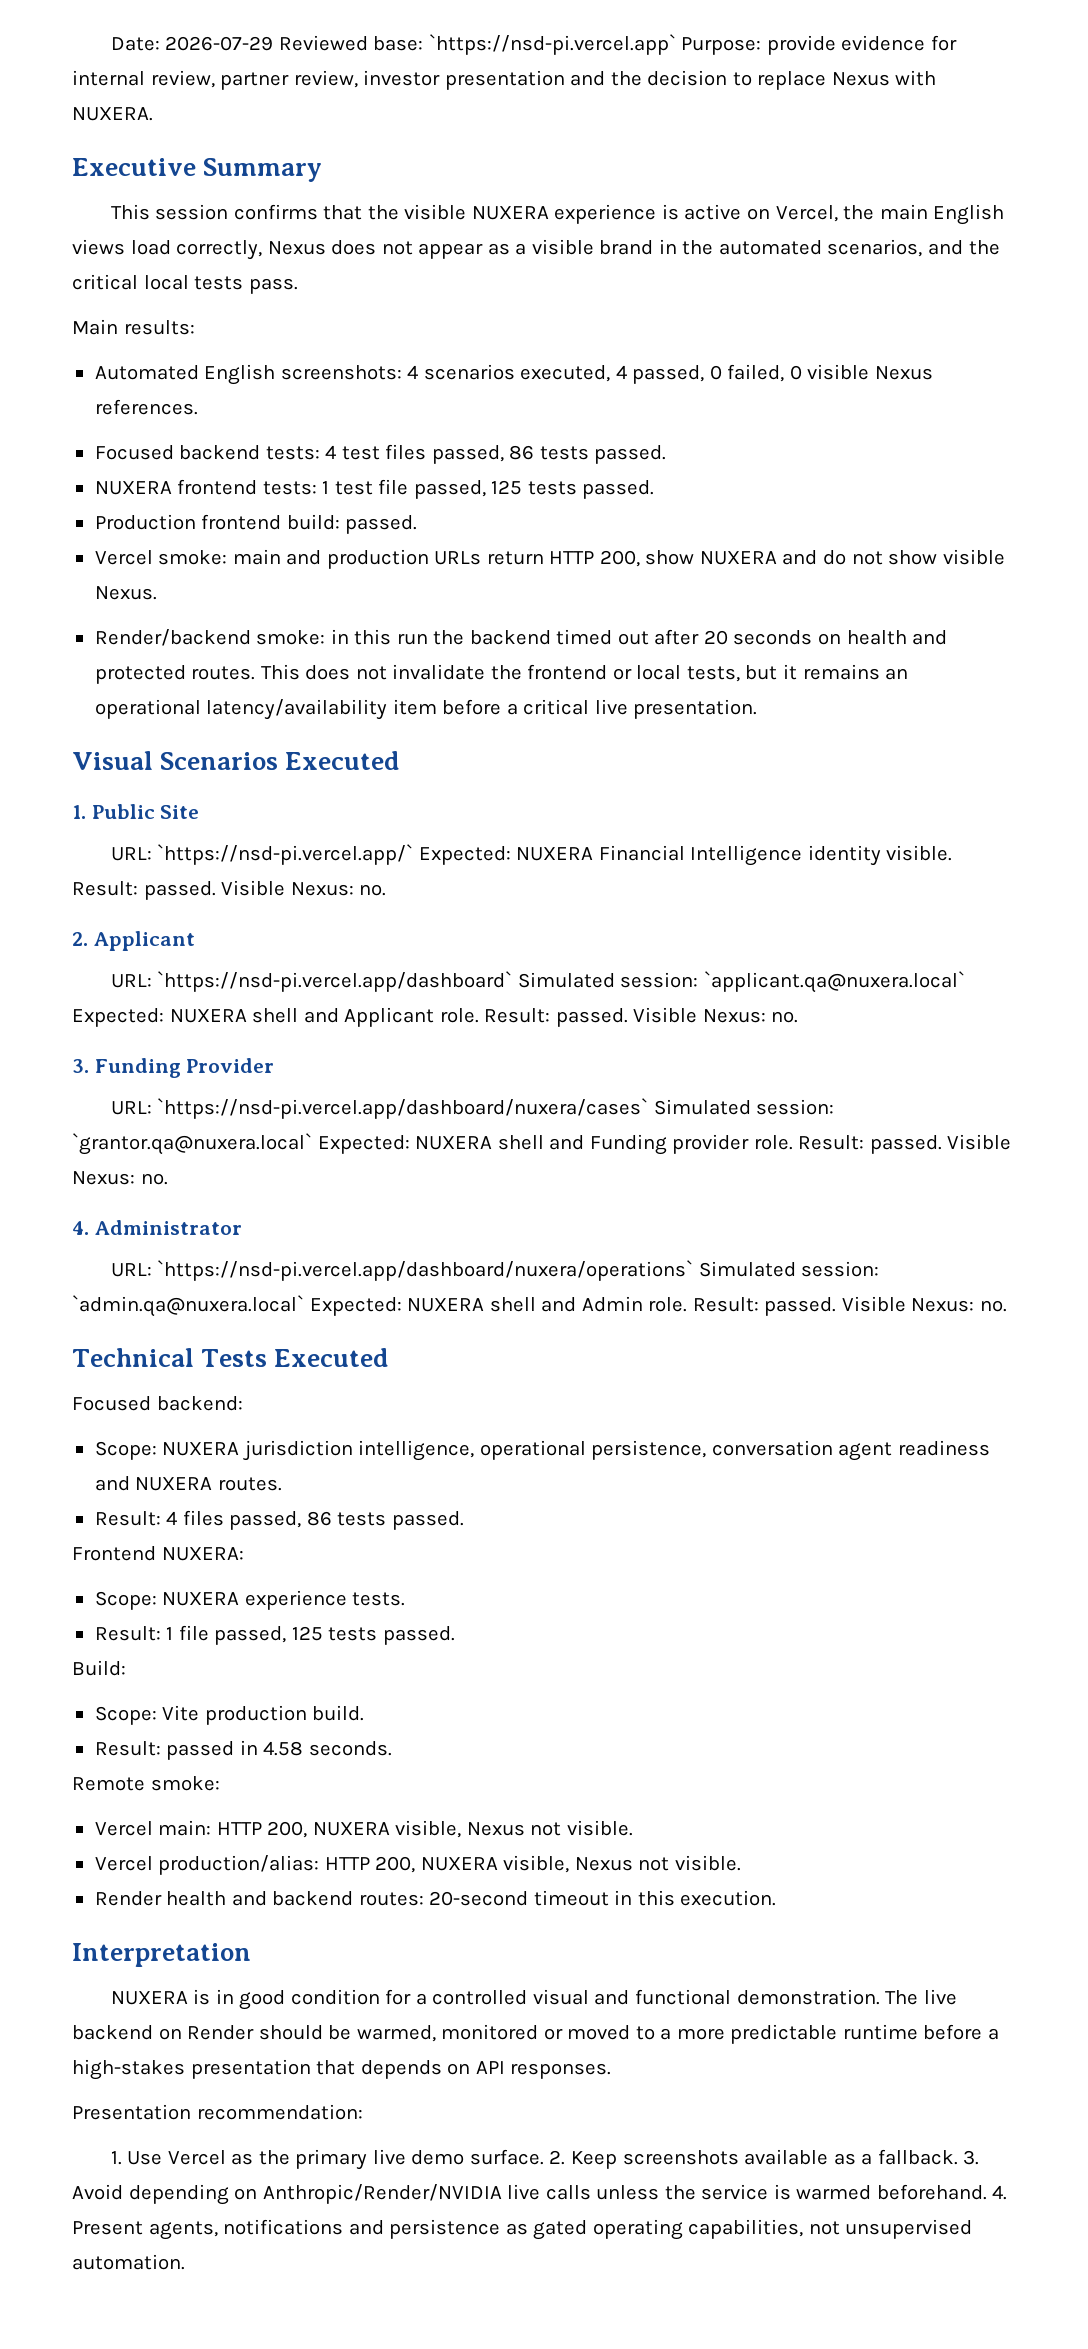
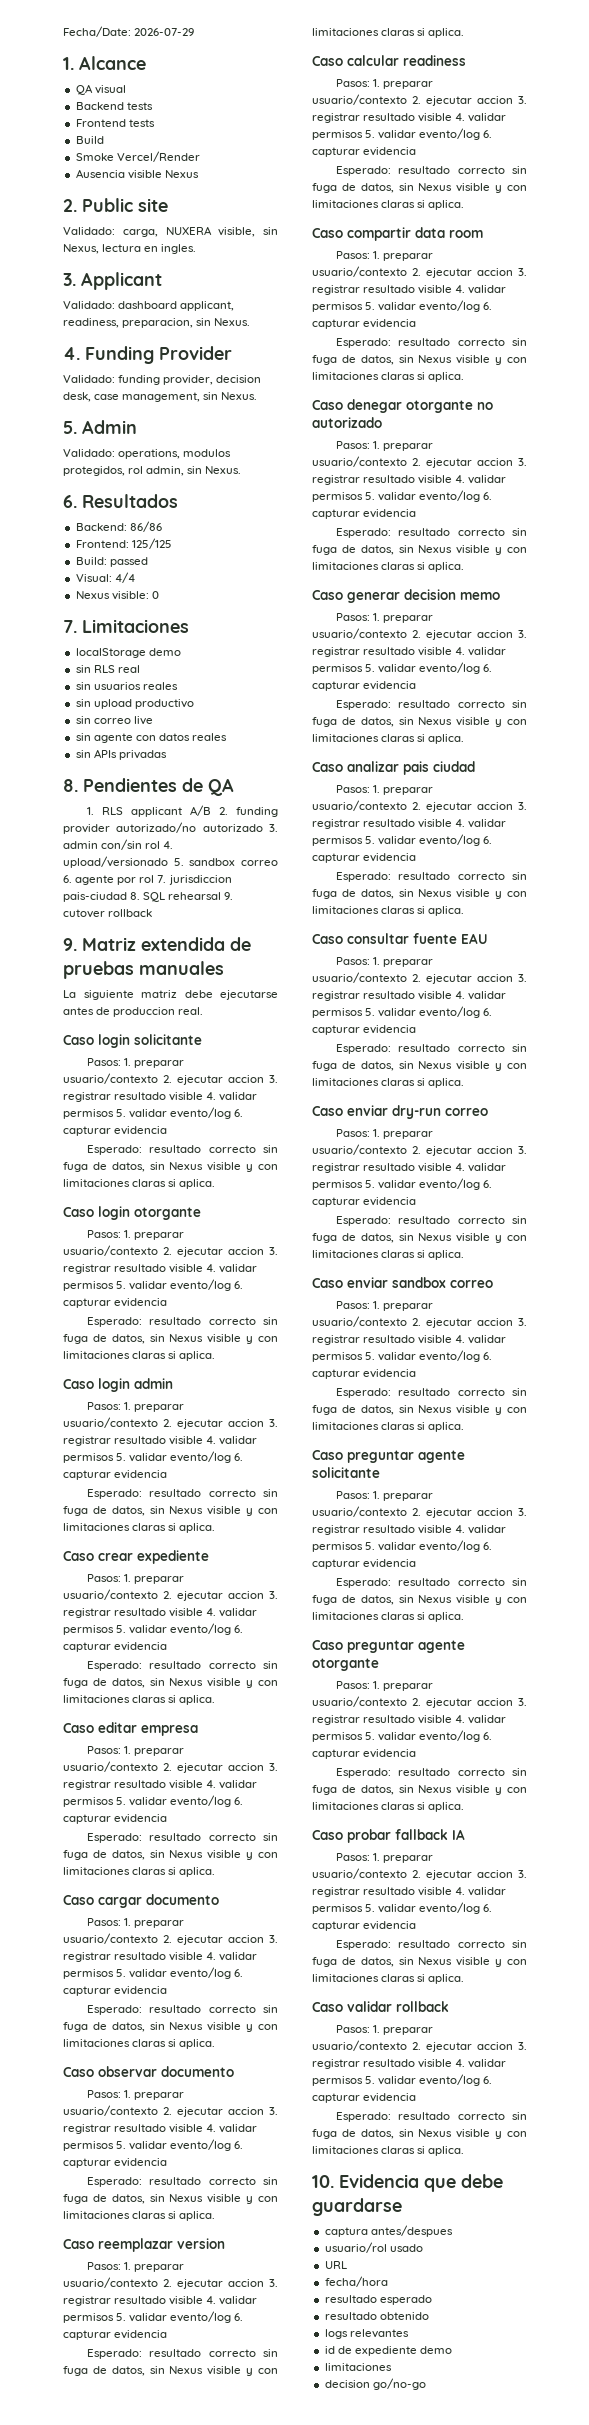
[110,37,160,51] Date: -> [63,26,131,37] Fecha/Date:
[278,34,957,55] [72,70,937,90] [72,107,153,121] [72,158,323,182] [110,204,1005,225] [72,239,1000,260] [72,274,298,294] [72,319,195,335] [94,364,933,385] [94,399,198,415] [94,444,667,464] [94,479,655,499] [94,514,418,534] [94,549,1005,569] [94,586,157,600] [94,629,948,646] [94,664,909,684] [94,699,758,720] [72,751,401,770] [72,804,200,819] [110,844,953,866] [72,880,387,900] [72,931,195,951] [110,971,965,993] [72,1007,799,1027] [72,1058,275,1078] [110,1098,835,1119] [72,1133,1012,1155] [72,1171,168,1185] [72,1220,242,1235] [110,1260,880,1281] [72,1295,1007,1317] [72,1348,390,1367] [72,1396,243,1411] [94,1440,990,1461] [94,1476,282,1491] [94,1510,464,1530] [72,1546,244,1561] [94,1590,406,1610] [94,1625,455,1645] [72,1660,126,1676] [94,1705,365,1725] [94,1740,392,1760] [72,1776,220,1791] [94,1820,633,1838] [94,1855,741,1875] [94,1890,777,1906] [72,1943,251,1967] [110,1989,957,2010] [72,2024,1000,2044] [72,2059,612,2080] [72,2104,363,2120] [110,2149,980,2170] [72,2184,1008,2205] [72,2219,973,2240] [72,2254,185,2270] Reviewed base: `https://nsd-pi.vercel.app` Purpose: provide evidence for internal review, partner review, investor presentation and the decision to replace Nexus with NUXERA. // Executive Summary // This session confirms that the visible NUXERA experience is active on Vercel, the main English views load correctly, Nexus does not appear as a visible brand in the automated scenarios, and the critical local tests pass. // Main results: // Automated English screenshots: 4 scenarios executed, 4 passed, 0 failed, 0 visible Nexus references. // Focused backend tests: 4 test files passed, 86 tests passed. // NUXERA frontend tests: 1 test file passed, 125 tests passed. // Production frontend build: passed. // Vercel smoke: main and production URLs return HTTP 200, show NUXERA and do not show visible Nexus. // Render/backend smoke: in this run the backend timed out after 20 seconds on health and protected routes. This does not invalidate the frontend or local tests, but it remains an operational latency/availability item before a critical live presentation. // Visual Scenarios Executed // 1. Public Site // URL: `https://nsd-pi.vercel.app/` Expected: NUXERA Financial Intelligence identity visible. Result: passed. Visible Nexus: no. // 2. Applicant // URL: `https://nsd-pi.vercel.app/dashboard` Simulated session: `applicant.qa@nuxera.local` Expected: NUXERA shell and Applicant role. Result: passed. Visible Nexus: no. // 3. Funding Provider // URL: `https://nsd-pi.vercel.app/dashboard/nuxera/cases` Simulated session: `grantor.qa@nuxera.local` Expected: NUXERA shell and Funding provider role. Result: passed. Visible Nexus: no. // 4. Administrator // URL: `https://nsd-pi.vercel.app/dashboard/nuxera/operations` Simulated session: `admin.qa@nuxera.local` Expected: NUXERA shell and Admin role. Result: passed. Visible Nexus: no. // Technical Tests Executed // Focused backend: // Scope: NUXERA jurisdiction intelligence, operational persistence, conversation agent readiness and NUXERA routes. // Result: 4 files passed, 86 tests passed. // Frontend NUXERA: // Scope: NUXERA experience tests. // Result: 1 file passed, 125 tests passed. // Build: // Scope: Vite production build. // Result: passed in 4.58 seconds. // Remote smoke: // Vercel main: HTTP 200, NUXERA visible, Nexus not visible. // Vercel production/alias: HTTP 200, NUXERA visible, Nexus not visible. // Render health and backend routes: 20-second timeout in this execution. // Interpretation // NUXERA is in good condition for a controlled visual and functional demonstration. The live backend on Render should be warmed, monitored or moved to a more predictable runtime before a high-stakes presentation that depends on API responses. // Presentation recommendation: // 1. Use Vercel as the primary live demo surface. 2. Keep screenshots available as a fallback. 3. Avoid depending on Anthropic/Render/NVIDIA live calls unless the service is warmed beforehand. 4. Present agents, notifications and persistence as gated operating capabilities, not unsupervised automation. -> [63,56,146,70] [75,84,126,95] [75,102,153,110] [75,119,155,127] [75,136,104,144] [75,151,200,162] [75,169,199,179] [63,198,168,212] [63,226,278,237] [63,244,197,254] [63,272,162,290] [63,301,235,311] [63,318,251,328] [63,346,232,364] [63,375,262,385] [63,392,258,402] [63,420,137,434] [63,449,232,459] [63,466,242,476] [63,494,178,508] [75,521,162,532] [75,538,172,549] [75,557,148,567] [75,572,135,583] [75,591,159,600] [63,619,189,633] [75,648,181,658] [75,665,140,673] [75,682,178,690] [75,699,194,709] [75,716,153,725] [75,733,228,743] [75,749,167,760] [63,778,234,796] [86,805,278,817] [63,822,278,834] [63,839,174,850] [63,856,278,868] [63,875,232,885] [63,892,234,902] [63,909,153,918] [63,937,251,951] [63,961,224,979] [63,990,278,1000] [63,1007,204,1017] [63,1034,202,1048] [86,1058,184,1068] [63,1073,278,1085] [63,1092,258,1102] [63,1107,244,1119] [63,1126,168,1136] [86,1145,278,1155] [63,1162,278,1172] [63,1179,216,1189] [63,1206,201,1220] [86,1230,184,1240] [63,1245,278,1257] [63,1264,258,1274] [63,1279,244,1291] [63,1298,168,1308] [86,1317,278,1327] [63,1334,278,1344] [63,1351,216,1361] [63,1378,173,1392] [86,1402,184,1412] [63,1417,278,1429] [63,1436,258,1446] [63,1451,244,1463] [63,1470,168,1480] [86,1489,278,1499] [63,1506,278,1516] [63,1523,216,1533] [63,1550,209,1564] [86,1574,184,1584] [63,1589,278,1601] [63,1608,258,1618] [63,1623,244,1635] [63,1642,168,1652] [86,1661,278,1671] [63,1678,278,1688] [63,1695,216,1705] [63,1722,198,1736] [86,1746,184,1756] [63,1761,278,1773] [63,1780,258,1790] [63,1795,244,1807] [63,1814,168,1824] [86,1833,278,1843] [63,1850,278,1860] [63,1867,216,1877] [63,1894,219,1908] [86,1918,184,1928] [63,1933,278,1945] [63,1952,258,1962] [63,1967,244,1979] [63,1986,168,1996] [86,2005,278,2015] [63,2022,278,2032] [63,2039,216,2049] [63,2066,234,2077] [86,2090,184,2100] [63,2105,278,2117] [63,2124,258,2134] [63,2139,244,2151] [63,2158,168,2168] [86,2177,278,2187] [63,2194,278,2204] [63,2211,216,2221] [63,2238,225,2252] [86,2262,184,2272] [63,2277,278,2289] [63,2296,258,2306] [63,2311,244,2323] [63,2330,168,2340] [86,2349,278,2359] [63,2366,278,2376] [312,28,465,38] [312,55,466,66] [335,79,433,89] [312,94,527,106] [312,113,507,123] [312,128,493,140] [312,147,417,157] [335,166,527,176] [312,183,527,193] [312,200,465,210] [312,227,483,241] [335,251,433,261] [312,266,527,278] [312,285,507,295] [312,300,493,312] [312,319,417,329] [335,338,527,348] [312,355,527,365] [312,372,465,382] [312,399,493,413] [312,417,382,428] [335,441,433,451] [312,456,527,468] [312,475,507,485] [312,490,493,502] [312,509,417,519] [335,528,527,538] [312,545,527,555] [312,562,465,572] [312,589,500,603] [335,613,433,623] [312,628,527,640] [312,647,507,657] [312,662,493,674] [312,681,417,691] [335,700,527,710] [312,717,527,727] [312,734,465,744] [312,761,475,775] [335,785,433,795] [312,800,527,812] [312,819,507,829] [312,834,493,846] [312,853,417,863] [335,872,527,882] [312,889,527,899] [312,906,465,916] [312,933,488,944] [335,957,433,967] [312,972,527,984] [312,991,507,1001] [312,1006,493,1018] [312,1025,417,1035] [335,1044,527,1054] [312,1061,527,1071] [312,1078,465,1088] [312,1105,488,1119] [335,1129,433,1139] [312,1144,527,1156] [312,1163,507,1173] [312,1178,493,1190] [312,1197,417,1207] [335,1216,527,1226] [312,1233,527,1243] [312,1250,465,1260] [312,1277,493,1288] [335,1301,433,1311] [312,1316,527,1328] [312,1335,507,1345] [312,1350,493,1362] [312,1369,417,1379] [335,1388,527,1398] [312,1405,527,1415] [312,1422,465,1432] [312,1450,465,1463] [312,1467,380,1478] [335,1491,433,1501] [312,1506,527,1518] [312,1525,507,1535] [312,1540,493,1552] [312,1559,417,1569] [335,1578,527,1588] [312,1595,527,1605] [312,1612,465,1622] [312,1640,465,1653] [312,1658,379,1671] [335,1681,433,1691] [312,1696,527,1708] [312,1715,507,1725] [312,1730,493,1742] [312,1749,417,1759] [335,1768,527,1778] [312,1785,527,1795] [312,1802,465,1812] [312,1829,465,1843] [335,1853,433,1863] [312,1868,527,1880] [312,1887,507,1897] [312,1902,493,1914] [312,1921,417,1931] [335,1940,527,1950] [312,1957,527,1967] [312,1974,465,1984] [312,2001,449,2012] [335,2025,433,2035] [312,2040,527,2052] [312,2059,507,2069] [312,2074,493,2086] [312,2093,417,2103] [335,2112,527,2122] [312,2129,527,2139] [312,2146,465,2156] [312,2174,503,2192] [312,2198,402,2216] [324,2225,453,2237] [324,2242,423,2253] [324,2261,347,2269] [324,2276,388,2287] [324,2295,432,2305] [324,2312,429,2320] [324,2329,409,2339] [324,2346,452,2356] [324,2363,392,2371] [324,2378,426,2390] // 1. Alcance // QA visual // Backend tests // Frontend tests // Build // Smoke Vercel/Render // Ausencia visible Nexus // 2. Public site // Validado: carga, NUXERA visible, sin Nexus, lectura en ingles. // 3. Applicant // Validado: dashboard applicant, readiness, preparacion, sin Nexus. // 4. Funding Provider // Validado: funding provider, decision desk, case management, sin Nexus. // 5. Admin // Validado: operations, modulos protegidos, rol admin, sin Nexus. // 6. Resultados // Backend: 86/86 // Frontend: 125/125 // Build: passed // Visual: 4/4 // Nexus visible: 0 // 7. Limitaciones // localStorage demo // sin RLS real // sin usuarios reales // sin upload productivo // sin correo live // sin agente con datos reales // sin APIs privadas // 8. Pendientes de QA // 1. RLS applicant A/B 2. funding provider autorizado/no autorizado 3. admin con/sin rol 4. upload/versionado 5. sandbox correo 6. agente por rol 7. jurisdiccion pais-ciudad 8. SQL rehearsal 9. cutover rollback // 9. Matriz extendida de pruebas manuales // La siguiente matriz debe ejecutarse antes de produccion real. // Caso login solicitante // Pasos: 1. preparar usuario/contexto 2. ejecutar accion 3. registrar resultado visible 4. validar permisos 5. validar evento/log 6. capturar evidencia // Esperado: resultado correcto sin fuga de datos, sin Nexus visible y con limitaciones claras si aplica. // Caso login otorgante // Pasos: 1. preparar usuario/contexto 2. ejecutar accion 3. registrar resultado visible 4. validar permisos 5. validar evento/log 6. capturar evidencia // Esperado: resultado correcto sin fuga de datos, sin Nexus visible y con limitaciones claras si aplica. // Caso login admin // Pasos: 1. preparar usuario/contexto 2. ejecutar accion 3. registrar resultado visible 4. validar permisos 5. validar evento/log 6. capturar evidencia // Esperado: resultado correcto sin fuga de datos, sin Nexus visible y con limitaciones claras si aplica. // Caso crear expediente // Pasos: 1. preparar usuario/contexto 2. ejecutar accion 3. registrar resultado visible 4. validar permisos 5. validar evento/log 6. capturar evidencia // Esperado: resultado correcto sin fuga de datos, sin Nexus visible y con limitaciones claras si aplica. // Caso editar empresa // Pasos: 1. preparar usuario/contexto 2. ejecutar accion 3. registrar resultado visible 4. validar permisos 5. validar evento/log 6. capturar evidencia // Esperado: resultado correcto sin fuga de datos, sin Nexus visible y con limitaciones claras si aplica. // Caso cargar documento // Pasos: 1. preparar usuario/contexto 2. ejecutar accion 3. registrar resultado visible 4. validar permisos 5. validar evento/log 6. capturar evidencia // Esperado: resultado correcto sin fuga de datos, sin Nexus visible y con limitaciones claras si aplica. // Caso observar documento // Pasos: 1. preparar usuario/contexto 2. ejecutar accion 3. registrar resultado visible 4. validar permisos 5. validar evento/log 6. capturar evidencia // Esperado: resultado correcto sin fuga de datos, sin Nexus visible y con limitaciones claras si aplica. // Caso reemplazar version // Pasos: 1. preparar usuario/contexto 2. ejecutar accion 3. registrar resultado visible 4. validar permisos 5. validar evento/log 6. capturar evidencia // Esperado: resultado correcto sin fuga de datos, sin Nexus visible y con limitaciones claras si aplica. // Caso calcular readiness // Pasos: 1. preparar usuario/contexto 2. ejecutar accion 3. registrar resultado visible 4. validar permisos 5. validar evento/log 6. capturar evidencia // Esperado: resultado correcto sin fuga de datos, sin Nexus visible y con limitaciones claras si aplica. // Caso compartir data room // Pasos: 1. preparar usuario/contexto 2. ejecutar accion 3. registrar resultado visible 4. validar permisos 5. validar evento/log 6. capturar evidencia // Esperado: resultado correcto sin fuga de datos, sin Nexus visible y con limitaciones claras si aplica. // Caso denegar otorgante no autorizado // Pasos: 1. preparar usuario/contexto 2. ejecutar accion 3. registrar resultado visible 4. validar permisos 5. validar evento/log 6. capturar evidencia // Esperado: resultado correcto sin fuga de datos, sin Nexus visible y con limitaciones claras si aplica. // Caso generar decision memo // Pasos: 1. preparar usuario/contexto 2. ejecutar accion 3. registrar resultado visible 4. validar permisos 5. validar evento/log 6. capturar evidencia // Esperado: resultado correcto sin fuga de datos, sin Nexus visible y con limitaciones claras si aplica. // Caso analizar pais ciudad // Pasos: 1. preparar usuario/contexto 2. ejecutar accion 3. registrar resultado visible 4. validar permisos 5. validar evento/log 6. capturar evidencia // Esperado: resultado correcto sin fuga de datos, sin Nexus visible y con limitaciones claras si aplica. // Caso consultar fuente EAU // Pasos: 1. preparar usuario/contexto 2. ejecutar accion 3. registrar resultado visible 4. validar permisos 5. validar evento/log 6. capturar evidencia // Esperado: resultado correcto sin fuga de datos, sin Nexus visible y con limitaciones claras si aplica. // Caso enviar dry-run correo // Pasos: 1. preparar usuario/contexto 2. ejecutar accion 3. registrar resultado visible 4. validar permisos 5. validar evento/log 6. capturar evidencia // Esperado: resultado correcto sin fuga de datos, sin Nexus visible y con limitaciones claras si aplica. // Caso enviar sandbox correo // Pasos: 1. preparar usuario/contexto 2. ejecutar accion 3. registrar resultado visible 4. validar permisos 5. validar evento/log 6. capturar evidencia // Esperado: resultado correcto sin fuga de datos, sin Nexus visible y con limitaciones claras si aplica. // Caso preguntar agente solicitante // Pasos: 1. preparar usuario/contexto 2. ejecutar accion 3. registrar resultado visible 4. validar permisos 5. validar evento/log 6. capturar evidencia // Esperado: resultado correcto sin fuga de datos, sin Nexus visible y con limitaciones claras si aplica. // Caso preguntar agente otorgante // Pasos: 1. preparar usuario/contexto 2. ejecutar accion 3. registrar resultado visible 4. validar permisos 5. validar evento/log 6. capturar evidencia // Esperado: resultado correcto sin fuga de datos, sin Nexus visible y con limitaciones claras si aplica. // Caso probar fallback IA // Pasos: 1. preparar usuario/contexto 2. ejecutar accion 3. registrar resultado visible 4. validar permisos 5. validar evento/log 6. capturar evidencia // Esperado: resultado correcto sin fuga de datos, sin Nexus visible y con limitaciones claras si aplica. // Caso validar rollback // Pasos: 1. preparar usuario/contexto 2. ejecutar accion 3. registrar resultado visible 4. validar permisos 5. validar evento/log 6. capturar evidencia // Esperado: resultado correcto sin fuga de datos, sin Nexus visible y con limitaciones claras si aplica. // 10. Evidencia que debe guardarse // captura antes/despues // usuario/rol usado // URL // fecha/hora // resultado esperado // resultado obtenido // logs relevantes // id de expediente demo // limitaciones // decision go/no-go

